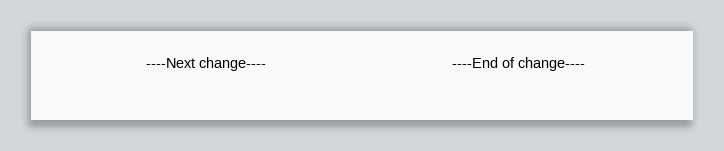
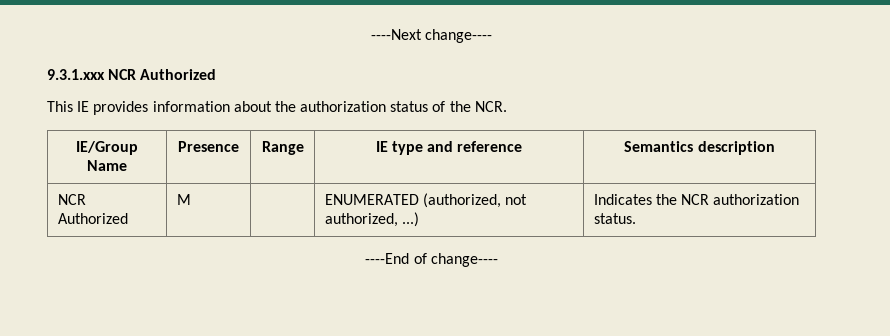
(266, 64) none -> [47,69,217,80] [47,101,507,115] [76,141,138,155] [87,160,127,171] [178,141,239,152] [261,141,304,155] [375,141,523,155] [624,141,775,155] [57,194,86,205] [57,213,128,224] [176,194,191,205] [324,193,528,208] [324,212,420,227] [593,194,800,205] [593,213,636,224] // 9.3.1.xxx NCR Authorized // This IE provides information about the authorization status of the NCR. // IE/Group Name | Presence | Range | IE type and reference | Semantics description // NCR Authorized | M | | ENUMERATED (authorized, not authorized, ...) | Indicates the NCR authorization status.

